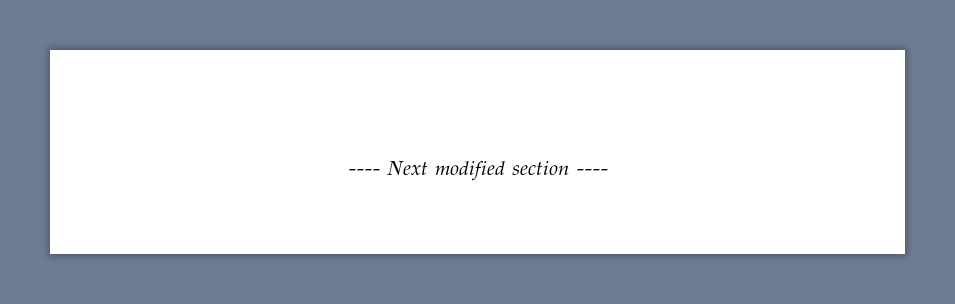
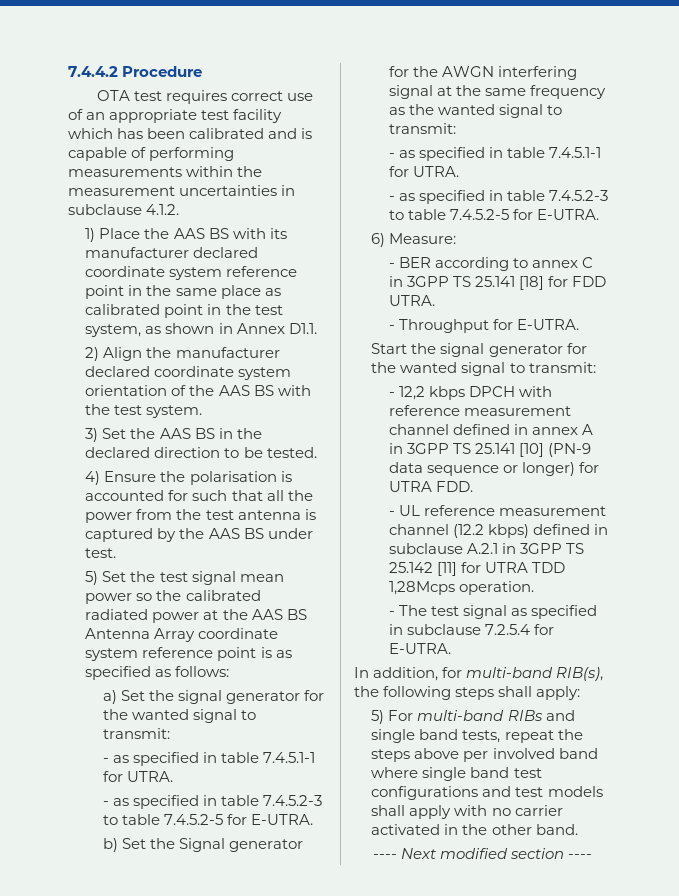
(347, 172) none -> [68,66,203,77] [97,90,314,104] [68,109,283,123] [68,128,313,139] [68,147,235,161] [68,166,263,177] [68,185,296,196] [68,204,180,215] [85,228,287,242] [85,247,259,258] [85,266,298,280] [85,285,281,299] [85,304,283,318] [85,323,317,337] [85,347,280,361] [85,366,292,380] [85,385,311,396] [85,404,203,418] [85,428,262,442] [85,447,317,458] [85,471,292,485] [85,490,313,501] [85,509,316,523] [85,528,313,542] [85,548,117,558] [85,571,284,585] [85,590,261,604] [85,609,307,623] [85,628,279,642] [85,647,292,661] [85,666,230,680] [102,690,325,704] [102,709,256,723] [102,728,170,739] [102,752,316,766] [102,771,173,782] [102,795,323,809] [102,814,313,825] [102,838,303,852] [388,66,577,80] [388,85,606,99] [388,104,562,118] [388,123,456,134] [388,147,602,161] [388,166,459,177] [388,190,609,204] [388,209,599,220] [371,233,457,247] [388,257,594,271] [388,276,607,290] [388,295,435,306] [388,319,579,333] [371,343,587,357] [371,362,596,376] [388,386,552,400] [388,405,571,416] [388,424,593,435] [388,443,592,457] [388,462,599,476] [388,481,473,492] [388,505,606,516] [388,524,608,538] [388,543,584,554] [388,562,565,576] [388,581,534,595] [388,605,598,619] [388,624,554,635] [388,643,451,654] [354,667,604,681] [354,686,581,700] [371,710,575,724] [371,729,583,743] [371,748,598,762] [371,767,542,781] [371,786,603,800] [371,805,563,819] [371,824,578,835] 7.4.4.2 Procedure // OTA test requires correct use of an appropriate test facility which has been calibrated and is capable of performing measurements within the measurement uncertainties in subclause 4.1.2. // 1) Place the AAS BS with its manufacturer declared coordinate system reference point in the same place as calibrated point in the test system, as shown in Annex D1.1. // 2) Align the manufacturer declared coordinate system orientation of the AAS BS with the test system. // 3) Set the AAS BS in the declared direction to be tested. // 4) Ensure the polarisation is accounted for such that all the power from the test antenna is captured by the AAS BS under test. // 5) Set the test signal mean power so the calibrated radiated power at the AAS BS Antenna Array coordinate system reference point is as specified as follows: // a) Set the signal generator for the wanted signal to transmit: // - as specified in table 7.4.5.1-1 for UTRA. // - as specified in table 7.4.5.2-3 to table 7.4.5.2-5 for E-UTRA. // b) Set the Signal generator for the AWGN interfering signal at the same frequency as the wanted signal to transmit: // - as specified in table 7.4.5.1-1 for UTRA. // - as specified in table 7.4.5.2-3 to table 7.4.5.2-5 for E-UTRA. // 6) Measure: // - BER according to annex C in 3GPP TS 25.141 [18] for FDD UTRA. // - Throughput for E-UTRA. // Start the signal generator for the wanted signal to transmit: // - 12,2 kbps DPCH with reference measurement channel defined in annex A in 3GPP TS 25.141 [10] (PN-9 data sequence or longer) for UTRA FDD. // - UL reference measurement channel (12.2 kbps) defined in subclause A.2.1 in 3GPP TS 25.142 [11] for UTRA TDD 1,28Mcps operation. // - The test signal as specified in subclause 7.2.5.4 for E-UTRA. // In addition, for multi-band RIB(s), the following steps shall apply: // 5) For multi-band RIBs and single band tests, repeat the steps above per involved band where single band test configurations and test models shall apply with no carrier activated in the other band. //

